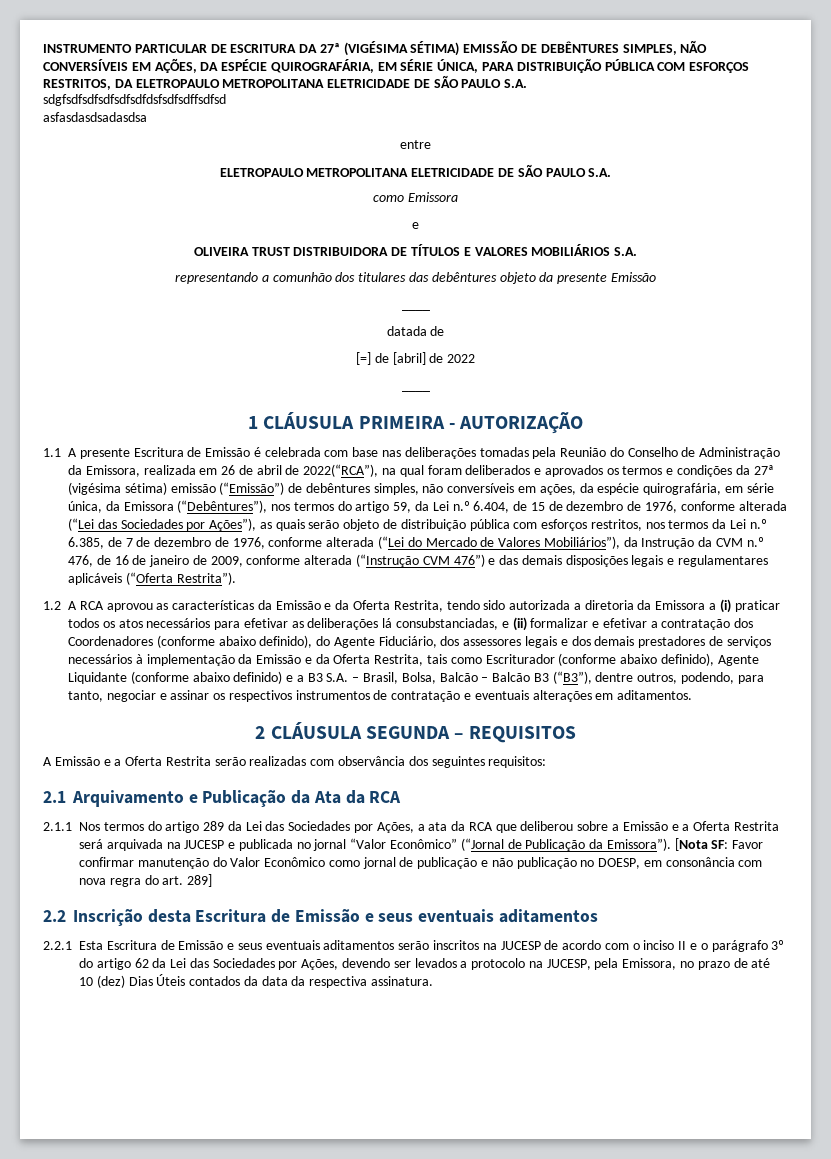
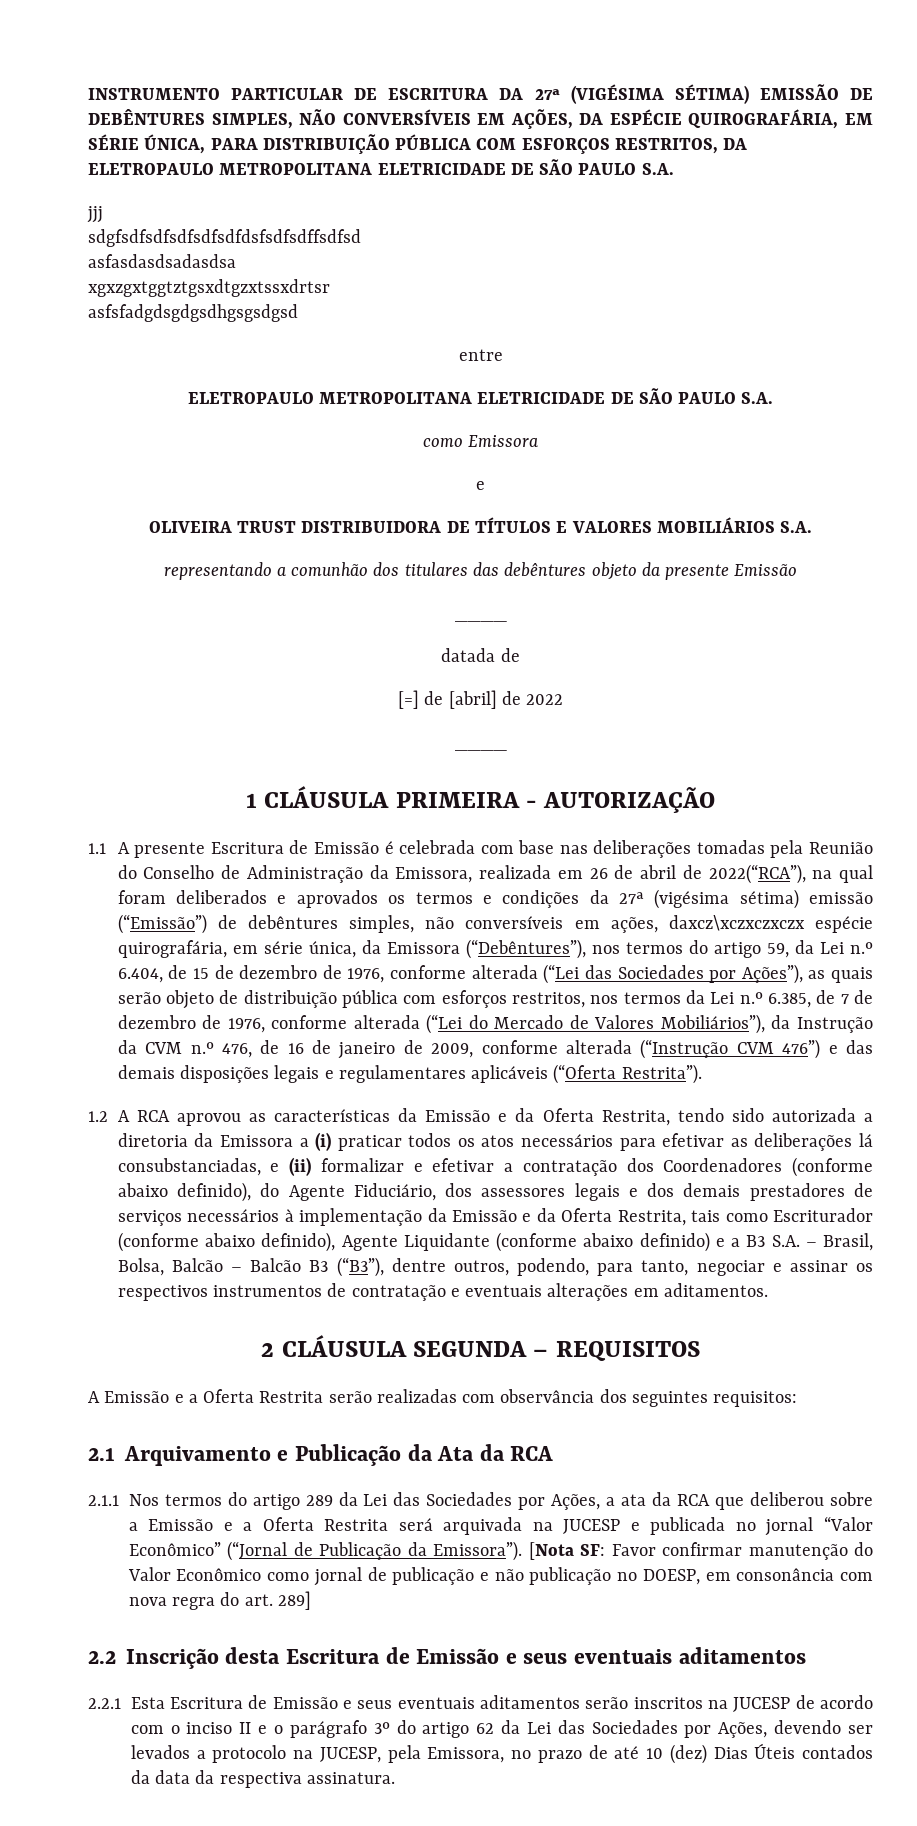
(528, 83) none -> [87,206,103,223] // jjj
(147, 117) none -> [88,279,330,297] [88,304,298,322] // xgxzgxtggtztgsxdtgzxtssxdrtsr // asfsfadgdsgdgsdhgsgsdgsd
[579,483,594,493] da -> [668,915,805,931] daxcz\xczxczxczx

